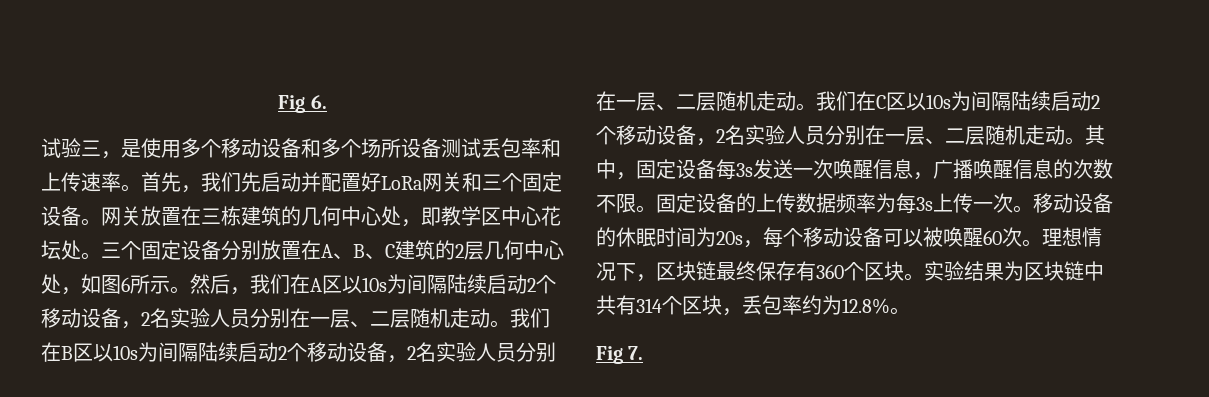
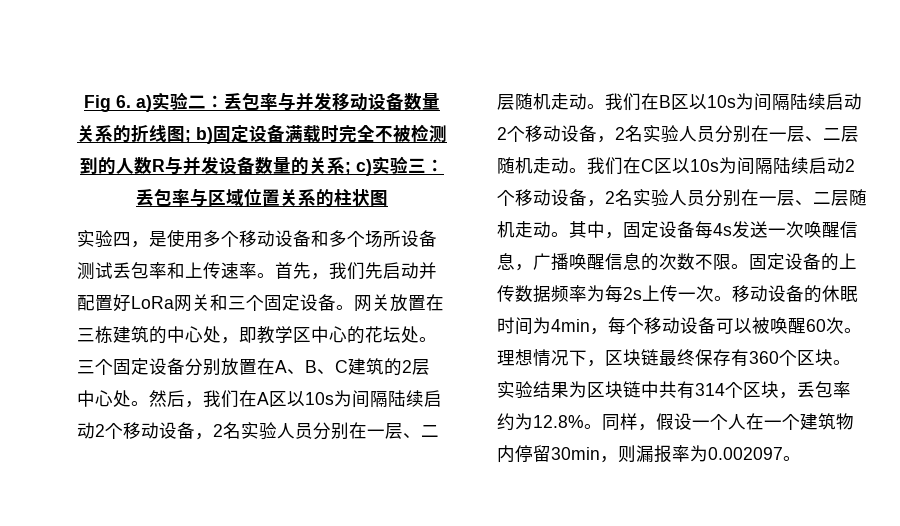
[41,138,101,158] // 试验三 -> [136,92,440,112] [77,124,447,144] [80,156,444,176] [136,188,388,207] [77,230,131,248] a)实验二：丢包率与并发移动设备数量关系的折线图; b)固定设备满载时完全不被检测到的人数R与并发设备数量的关系; c)实验三：丢包率与区域位置关系的柱状图 // 实验四
[301,206,341,226] 几何 -> (167, 335) none
(541, 216) none -> [347,326,365,344] 的
[484,240,564,260] [41,274,170,295] 几何中心处，如图6所示 -> [77,390,131,407] 中心处
[736,163,753,177] 3s -> [713,223,732,236] 4s
[916,197,933,211] 3s -> [623,287,642,300] 2s
[716,231,743,245] 20s -> [551,319,590,332] 4min
[596,346,644,364] // Fig 7. -> [602,413,854,431] [497,445,801,463] 同样，假设一个人在一个建筑物内停留30min，则漏报率为0.002097。

